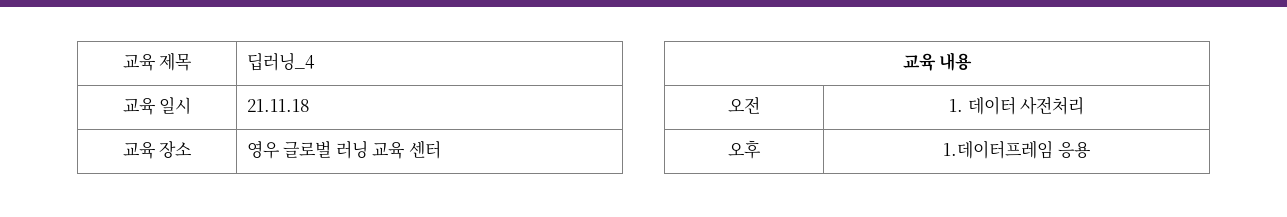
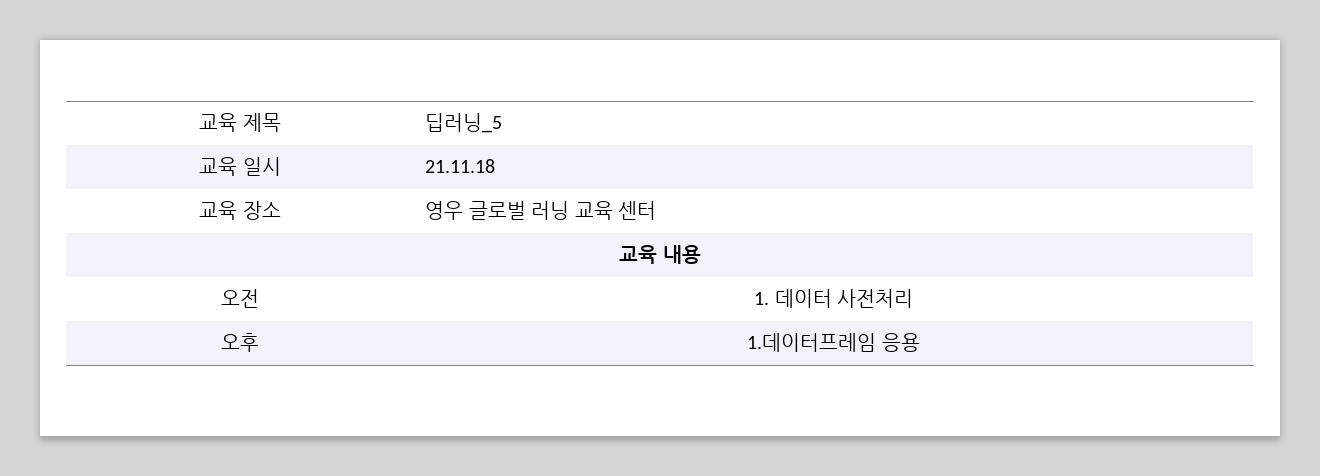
[246,52,315,71] 딥러닝_4 -> [425,113,503,133] 딥러닝_5

